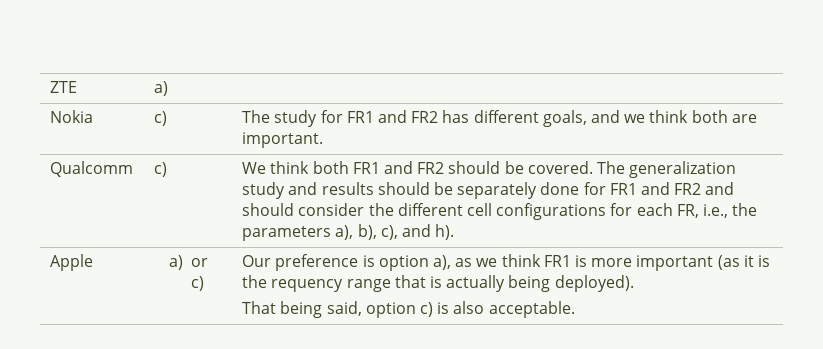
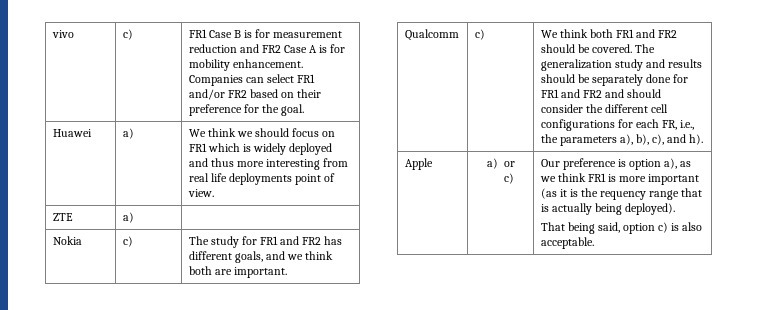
(50, 87) none -> [51,30,74,38] [122,29,133,40] [188,29,343,38] [188,44,346,53] [188,59,303,71] [188,74,315,86] [188,89,322,100] [188,104,304,116] [52,129,92,137] [122,128,134,139] [188,128,336,137] [188,143,333,155] [188,158,349,170] [188,173,336,185] [187,189,214,197] vivo | c) | FR1 Case B is for measurement reduction and FR2 Case A is for mobility enhancement. Companies can select FR1 and/or FR2 based on their preference for the goal. // Huawei | a) | We think we should focus on FR1 which is widely deployed and thus more interesting from real life deployments point of view. //

